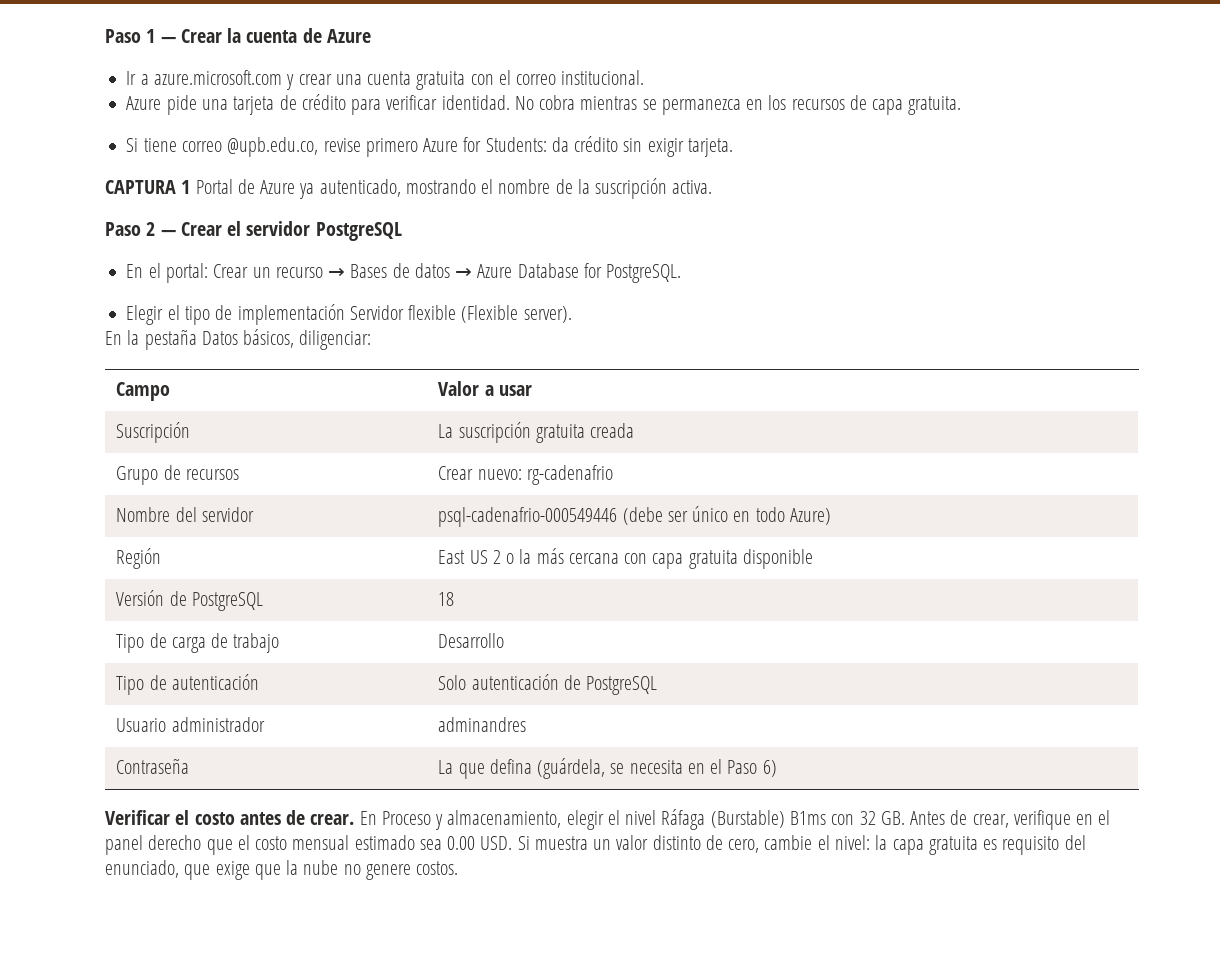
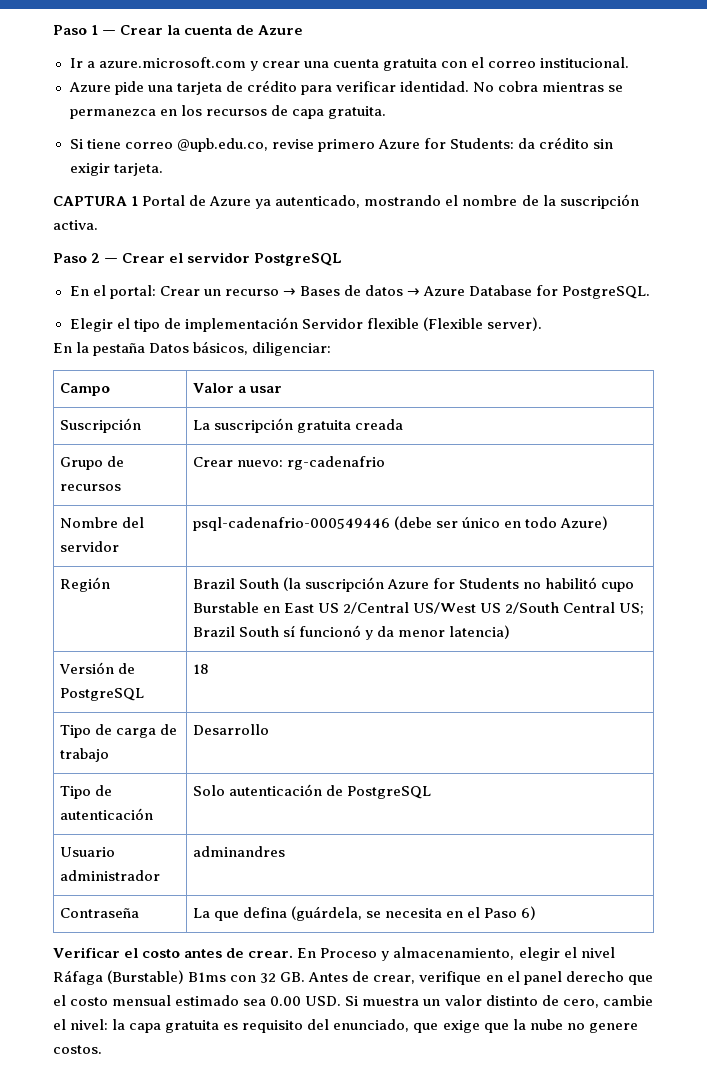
[438,548,813,569] East US 2 o la más cercana con capa gratuita disponible -> [193,577,635,592] [193,602,645,615] [193,625,511,640] Brazil South (la suscripción Azure for Students no habilitó cupo Burstable en East US 2/Central US/West US 2/South Central US; Brazil South sí funcionó y da menor latencia)

